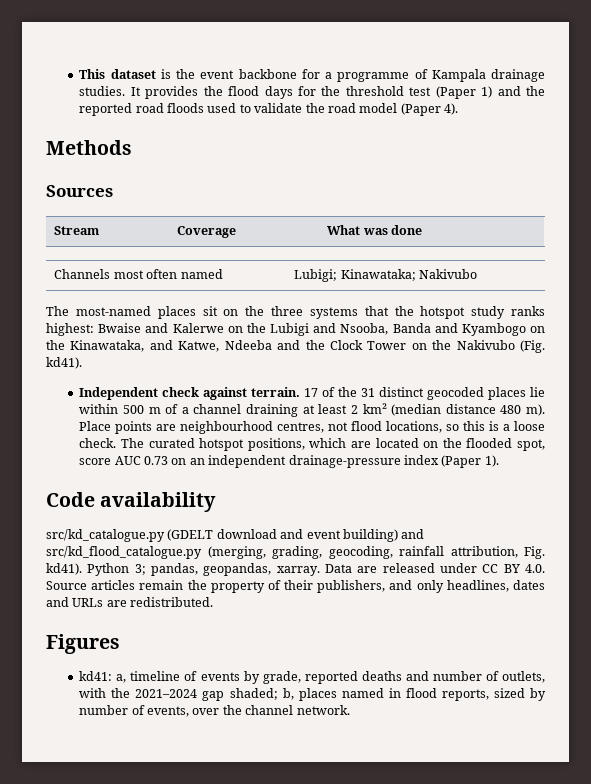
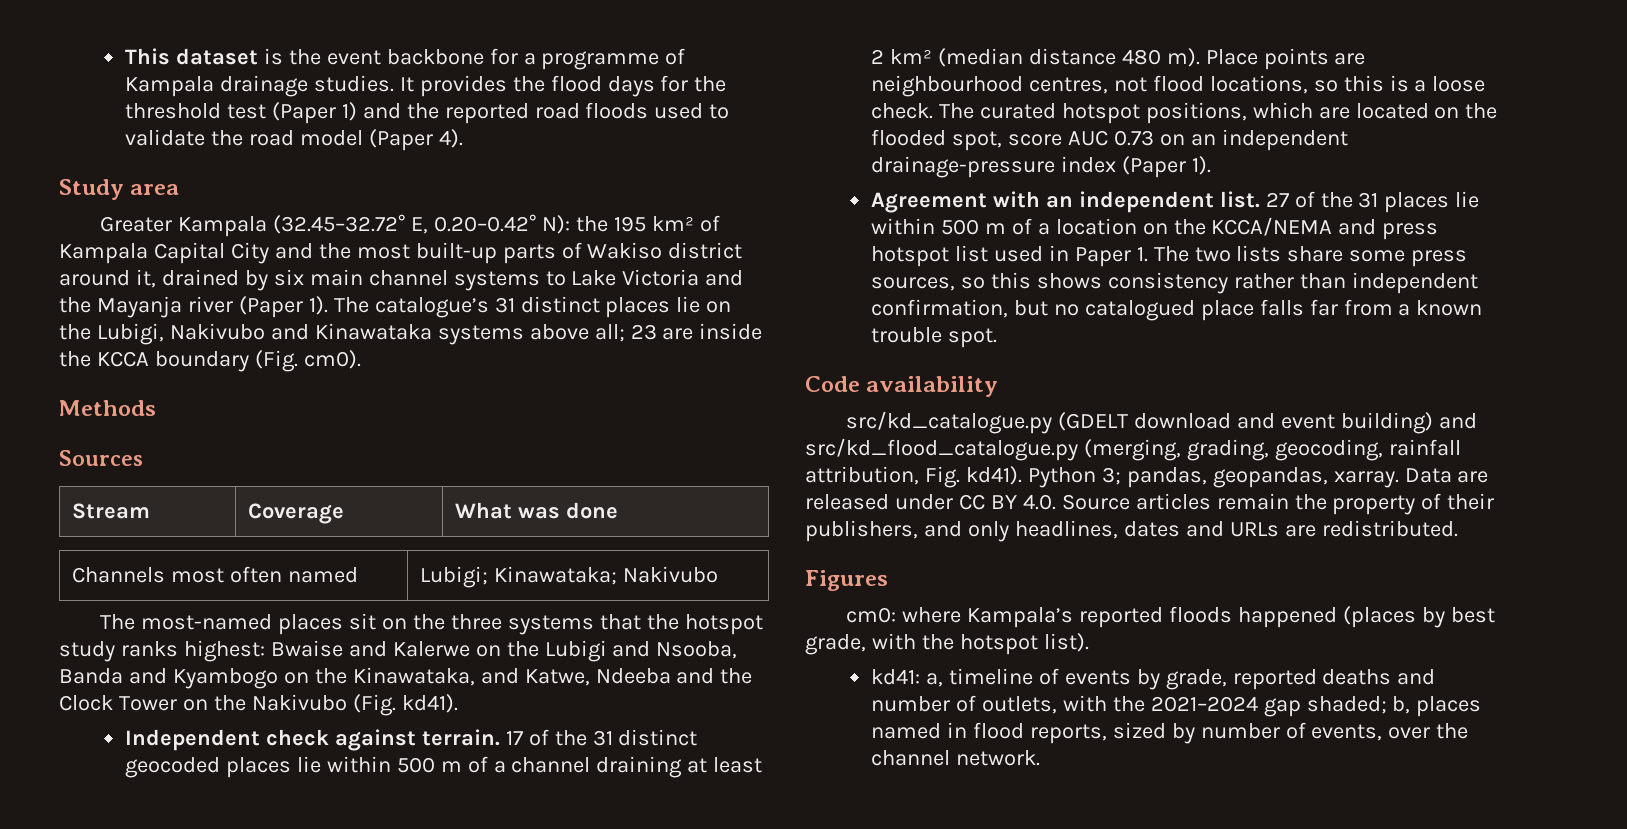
(459, 109) none -> [59,179,180,200] [100,214,720,237] [59,242,743,264] [59,269,744,291] [59,296,732,318] [59,323,763,345] [59,350,361,372] // Study area // Greater Kampala (32.45–32.72° E, 0.20–0.42° N): the 195 km² of Kampala Capital City and the most built-up parts of Wakiso district around it, drained by six main channel systems to Lake Victoria and the Mayanja river (Paper 1). The catalogue’s 31 distinct places lie on the Lubigi, Nakivubo and Kinawataka systems above all; 23 are inside the KCCA boundary (Fig. cm0).
(499, 461) none -> [870,191,1480,213] [870,217,1439,240] [870,245,1468,267] [870,272,1478,294] [870,299,1483,321] [870,327,997,348] // Agreement with an independent list. 27 of the 31 places lie within 500 m of a location on the KCCA/NEMA and press hotspot list used in Paper 1. The two lists share some press sources, so this shows consistency rather than independent confirmation, but no catalogued place falls far from a known trouble spot.
(120, 644) none -> [846,606,1495,628] [805,633,1089,655] // cm0: where Kampala’s reported floods happened (places by best grade, with the hotspot list).

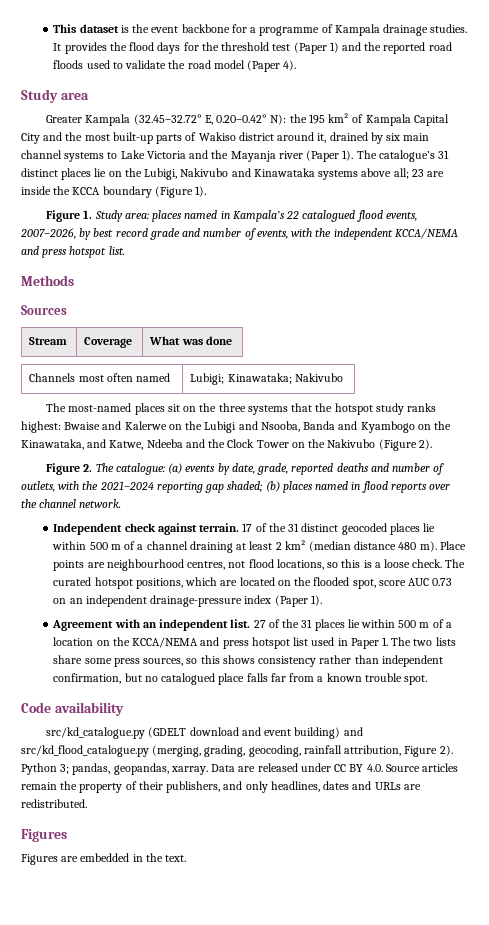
[254,350,361,372] (Fig. cm0). -> [154,186,207,198] [46,210,417,222] [20,228,458,240] [21,246,125,258] (Figure 1). // Figure 1. Study area: places named in Kampala’s 22 catalogued flood events, 2007–2026, by best record grade and number of events, with the independent KCCA/NEMA and press hotspot list.
[352,694,458,716] (Fig. kd41). -> [378,439,432,451] [46,463,445,475] [21,481,451,493] [21,499,122,508] (Figure 2). // Figure 2. The catalogue: (a) events by date, grade, reported deaths and number of outlets, with the 2021–2024 reporting gap shaded; (b) places named in flood reports over the channel network.
[924,466,1022,488] Fig. kd41). -> [404,745,453,757] Figure 2).
[846,606,1495,628] [805,633,1089,655] [870,668,1436,690] [870,695,1482,717] [870,722,1469,744] [870,750,1040,766] cm0: where Kampala’s reported floods happened (places by best grade, with the hotspot list). // kd41: a, timeline of events by grade, reported deaths and number of outlets, with the 2021–2024 gap shaded; b, places named in flood reports, sized by number of events, over the channel network. -> [21,853,187,865] Figures are embedded in the text.

